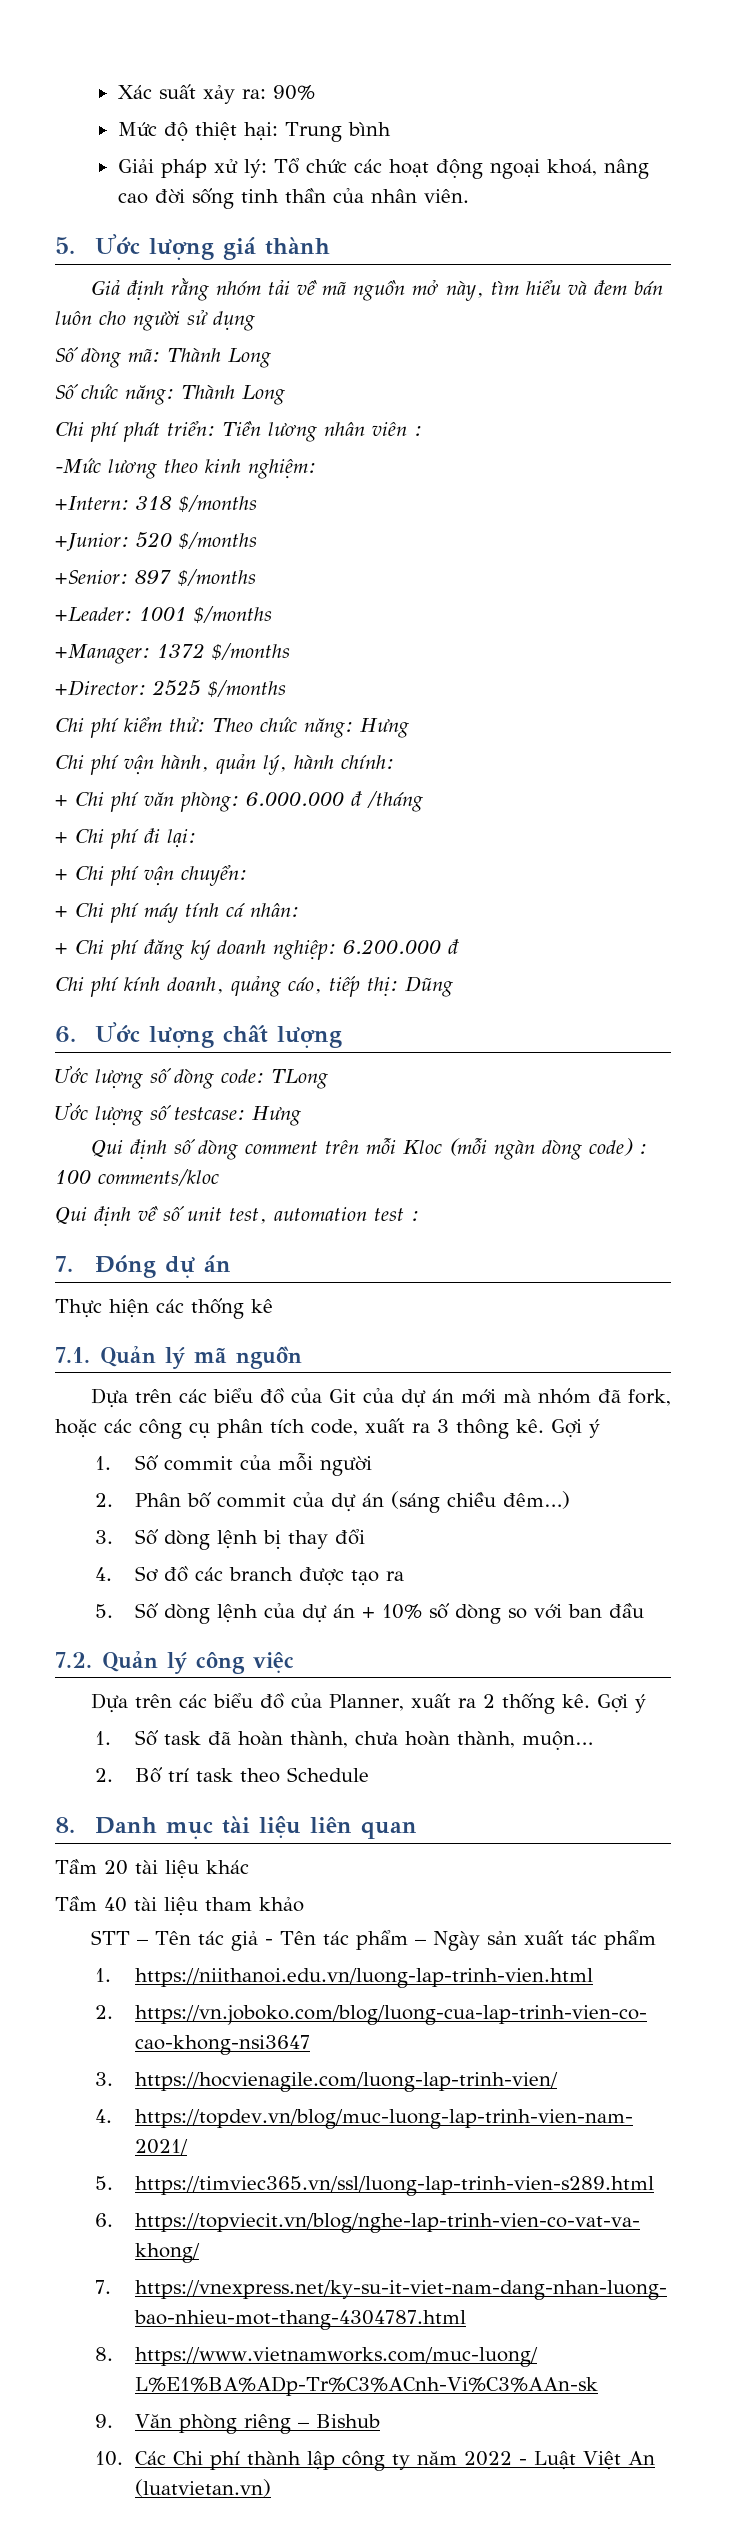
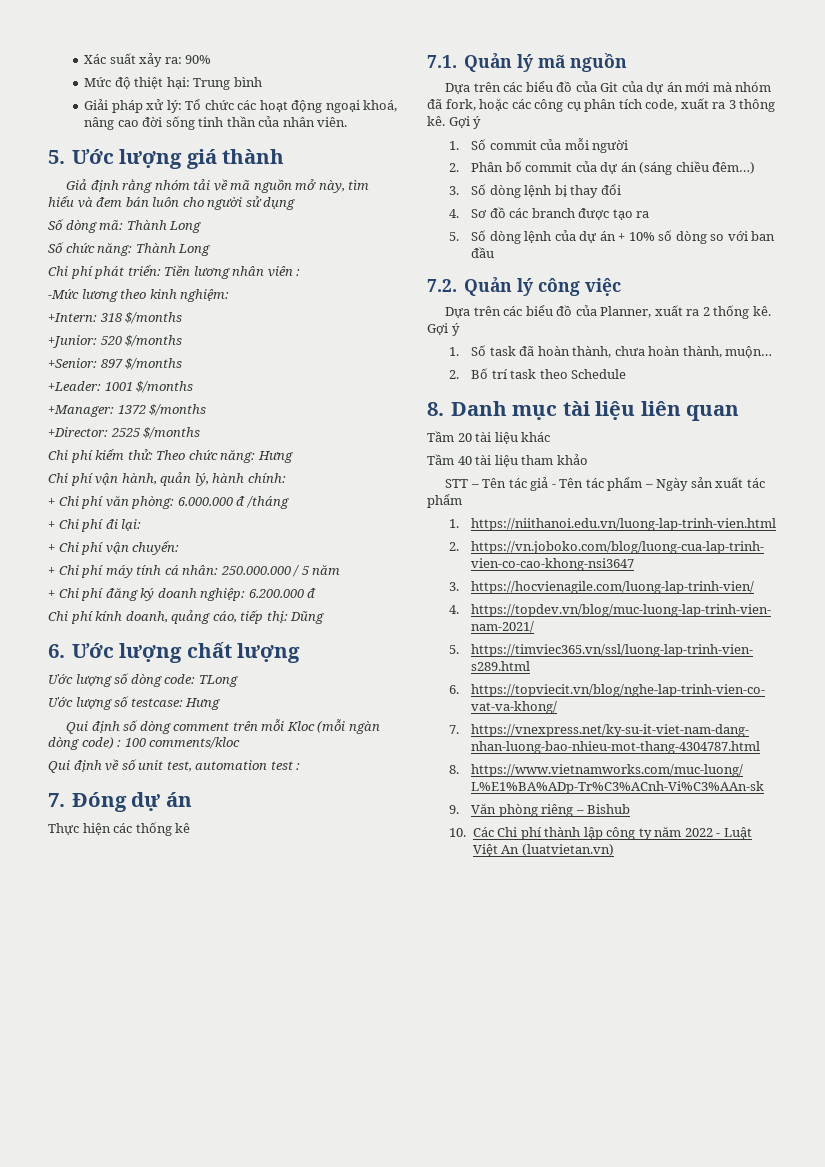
(299, 910) none -> [220,564,341,577] 250.000.000 / 5 năm

